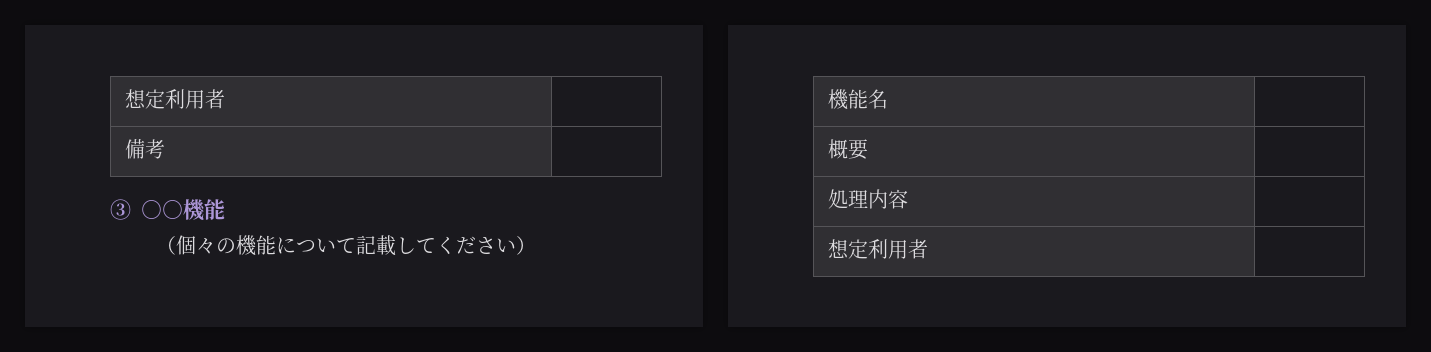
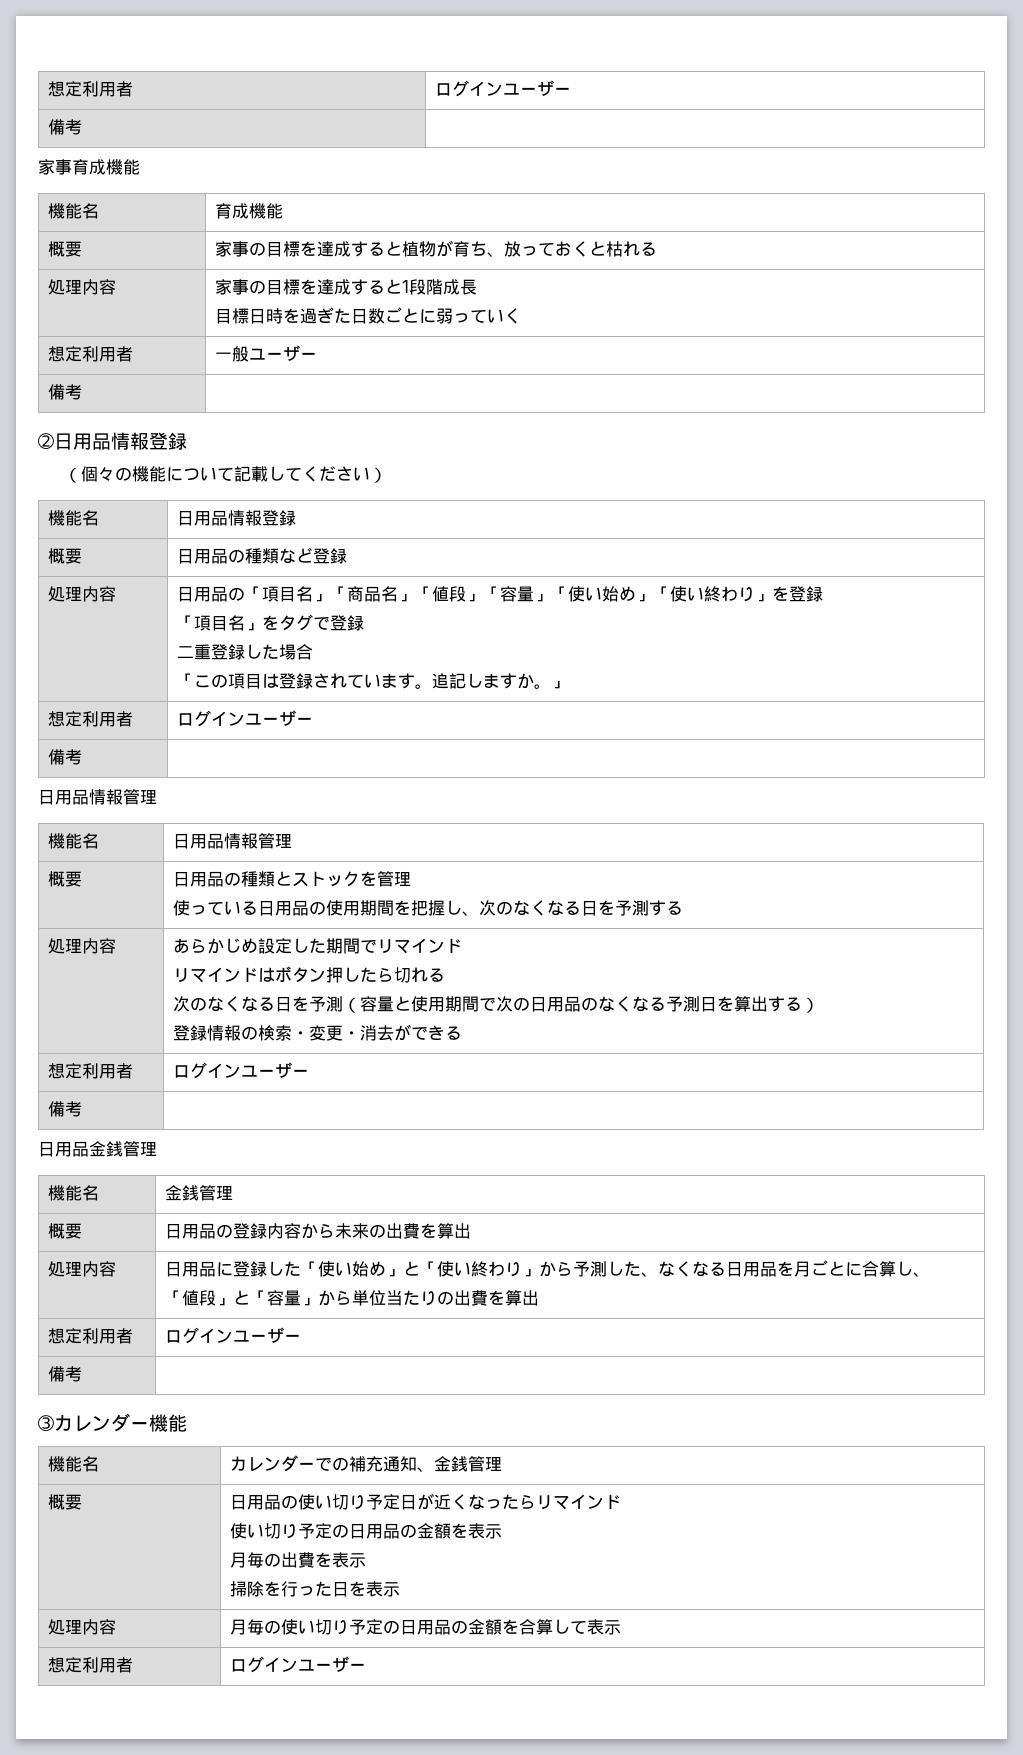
[124,89,225,109] [124,139,165,159] [110,199,225,221] 想定利用者 | // 備考 | // ③ ○○機能 -> [48,81,134,97] [435,80,572,97] [48,119,83,135] [38,159,140,175] [48,203,100,219] [215,203,284,219] [48,241,83,257] [215,240,658,257] [48,279,117,295] [215,279,478,295] [215,307,522,324] [48,346,134,362] [215,345,318,362] [48,384,83,400] [38,432,187,450] 想定利用者 | ログインユーザー // 備考 | // 家事育成機能 // 機能名 | 育成機能 // 概要 | 家事の目標を達成すると植物が育ち、放っておくと枯れる // 処理内容 | 家事の目標を達成すると1段階成長 // 目標日時を過ぎた日数ごとに弱っていく // 想定利用者 | 一般ユーザー // 備考 | // ➁日用品情報登録
[827,139,868,160] [827,189,908,209] [827,239,928,259] // 概要 | // 処理内容 | // 想定利用者 | -> [177,510,297,526] [48,548,83,564] [177,547,348,564] [48,586,117,602] [177,586,824,602] [177,614,365,631] [177,644,314,660] [177,673,569,689] [48,711,134,727] [177,710,314,727] [48,749,83,765] [38,789,157,805] [48,833,100,849] [173,833,293,849] [48,871,83,887] [173,871,412,887] [173,900,684,916] [48,938,117,954] [173,938,463,954] [173,966,446,983] [173,996,820,1013] [173,1024,463,1041] [48,1063,134,1079] [173,1062,310,1079] [48,1101,83,1117] [38,1141,157,1157] [48,1185,100,1201] [165,1185,234,1201] [48,1223,83,1239] [165,1223,472,1239] [48,1261,117,1277] [165,1260,931,1277] [165,1290,540,1306] [48,1328,134,1344] [165,1327,302,1344] [48,1366,83,1382] [38,1413,187,1432] [48,1456,100,1472] [230,1455,503,1472] [48,1494,83,1510] [230,1493,622,1510] [230,1523,503,1539] [230,1552,367,1568] [230,1581,401,1597] [48,1619,117,1635] [230,1619,622,1635] [48,1657,134,1673] [230,1656,367,1673] 日用品情報登録 // 概要 | 日用品の種類など登録 // 処理内容 | 日用品の「項目名」「商品名」「値段」「容量」「使い始め」「使い終わり」を登録 // 「項目名」をタグで登録 // 二重登録した場合 // 「この項目は登録されています。追記しますか。」 // 想定利用者 | ログインユーザー // 備考 | // 日用品情報管理 // 機能名 | 日用品情報管理 // 概要 | 日用品の種類とストックを管理 // 使っている日用品の使用期間を把握し、次のなくなる日を予測する // 処理内容 | あらかじめ設定した期間でリマインド // リマインドはボタン押したら切れる // 次のなくなる日を予測（容量と使用期間で次の日用品のなくなる予測日を算出する） // 登録情報の検索・変更・消去ができる // 想定利用者 | ログインユーザー // 備考 | // 日用品金銭管理 // 機能名 | 金銭管理 // 概要 | 日用品の登録内容から未来の出費を算出 // 処理内容 | 日用品に登録した「使い始め」と「使い終わり」から予測した、なくなる日用品を月ごとに合算し、 // 「値段」と「容量」から単位当たりの出費を算出 // 想定利用者 | ログインユーザー // 備考 | // ➂カレンダー機能 // 機能名 | カレンダーでの補充通知、金銭管理 // 概要 | 日用品の使い切り予定日が近くなったらリマインド // 使い切り予定の日用品の金額を表示 // 月毎の出費を表示 // 掃除を行った日を表示 // 処理内容 | 月毎の使い切り予定の日用品の金額を合算して表示 // 想定利用者 | ログインユーザー

